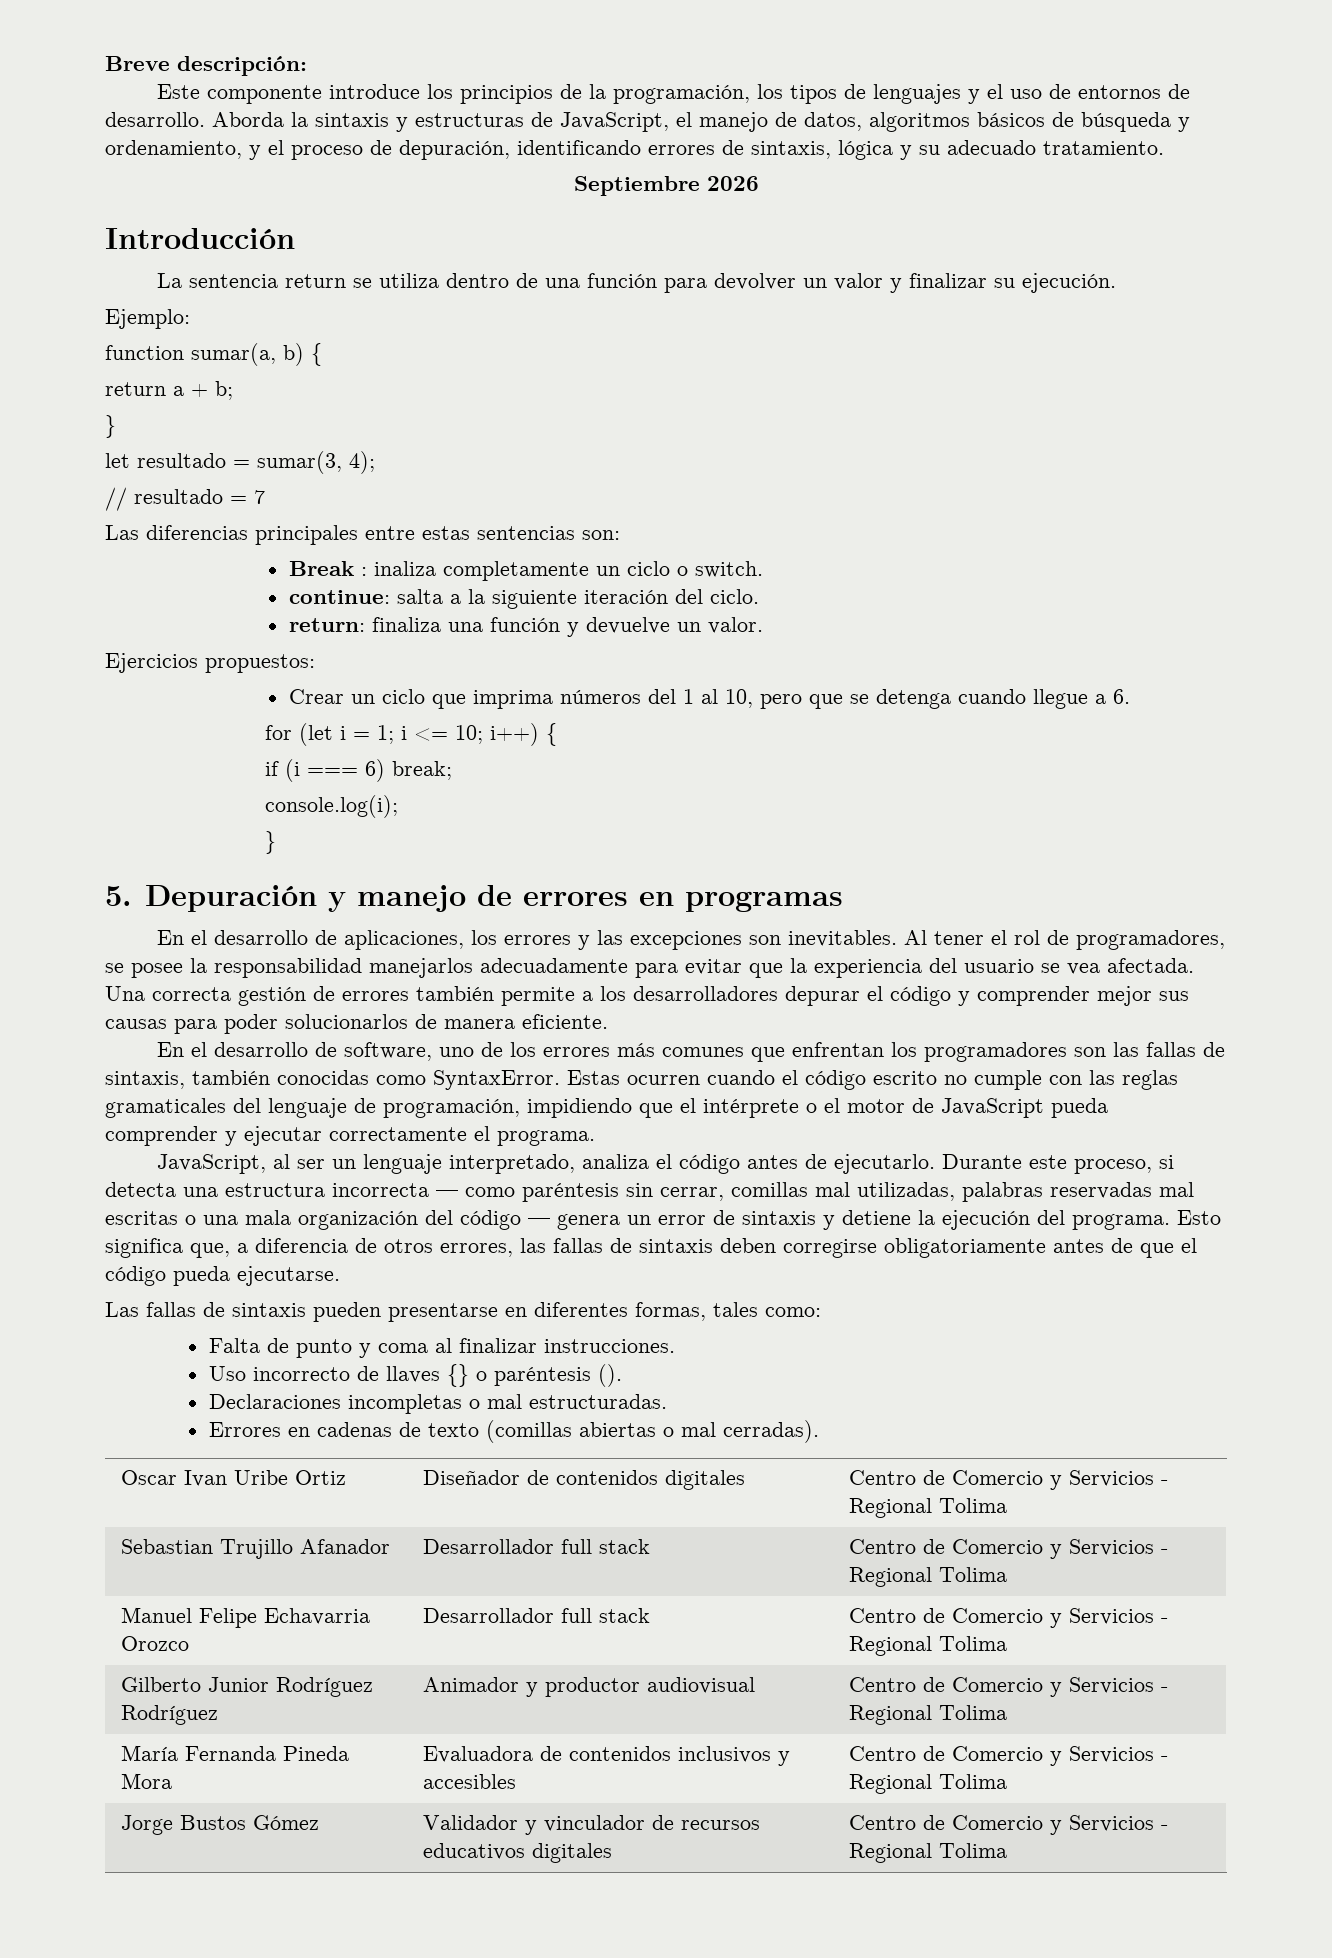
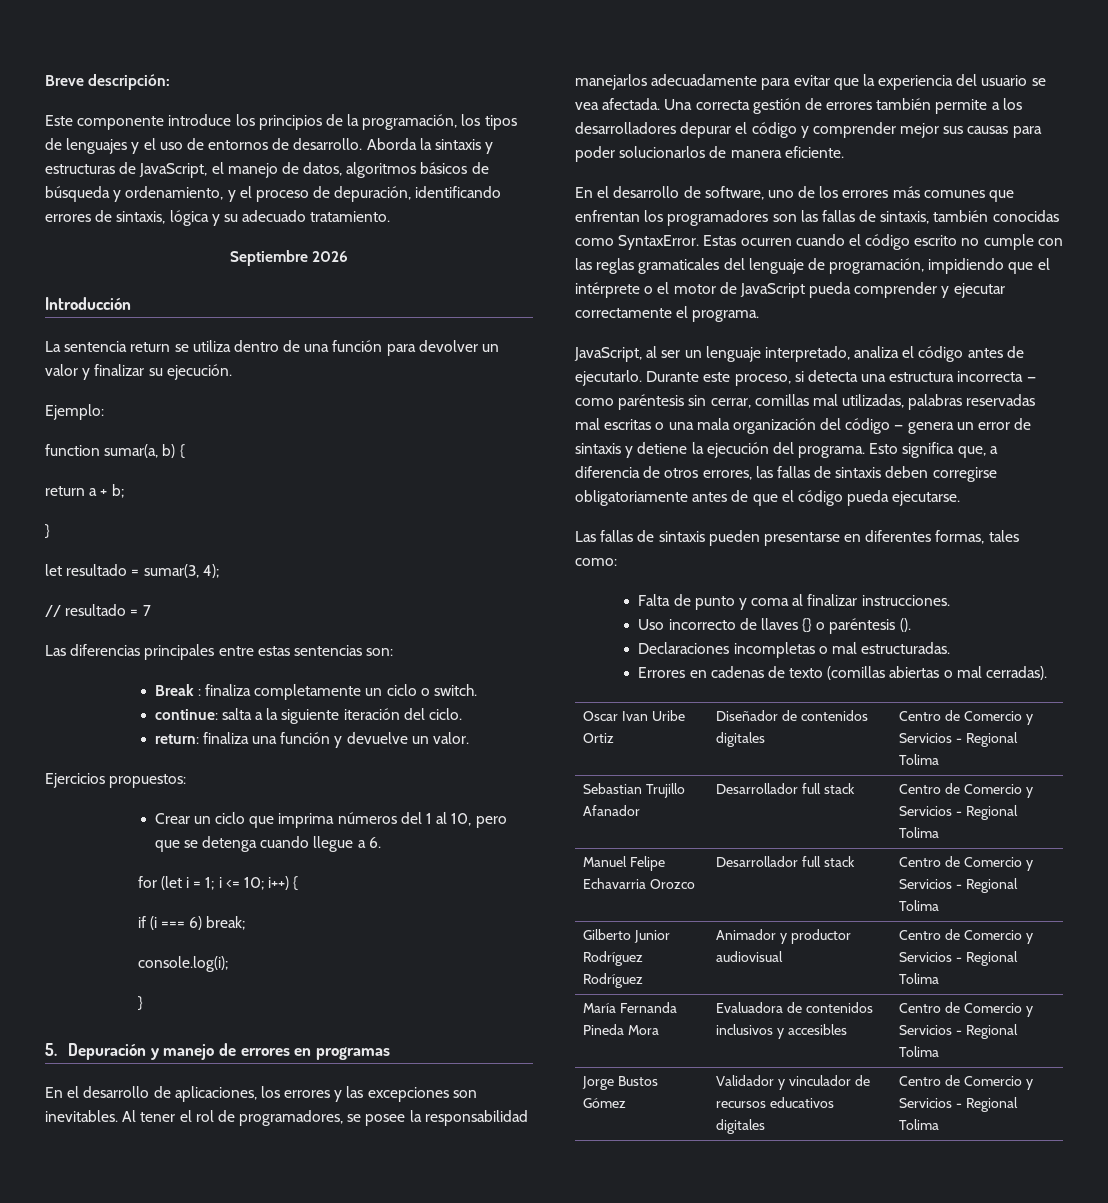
[373,561,436,576] inaliza -> [205,684,252,696] finaliza

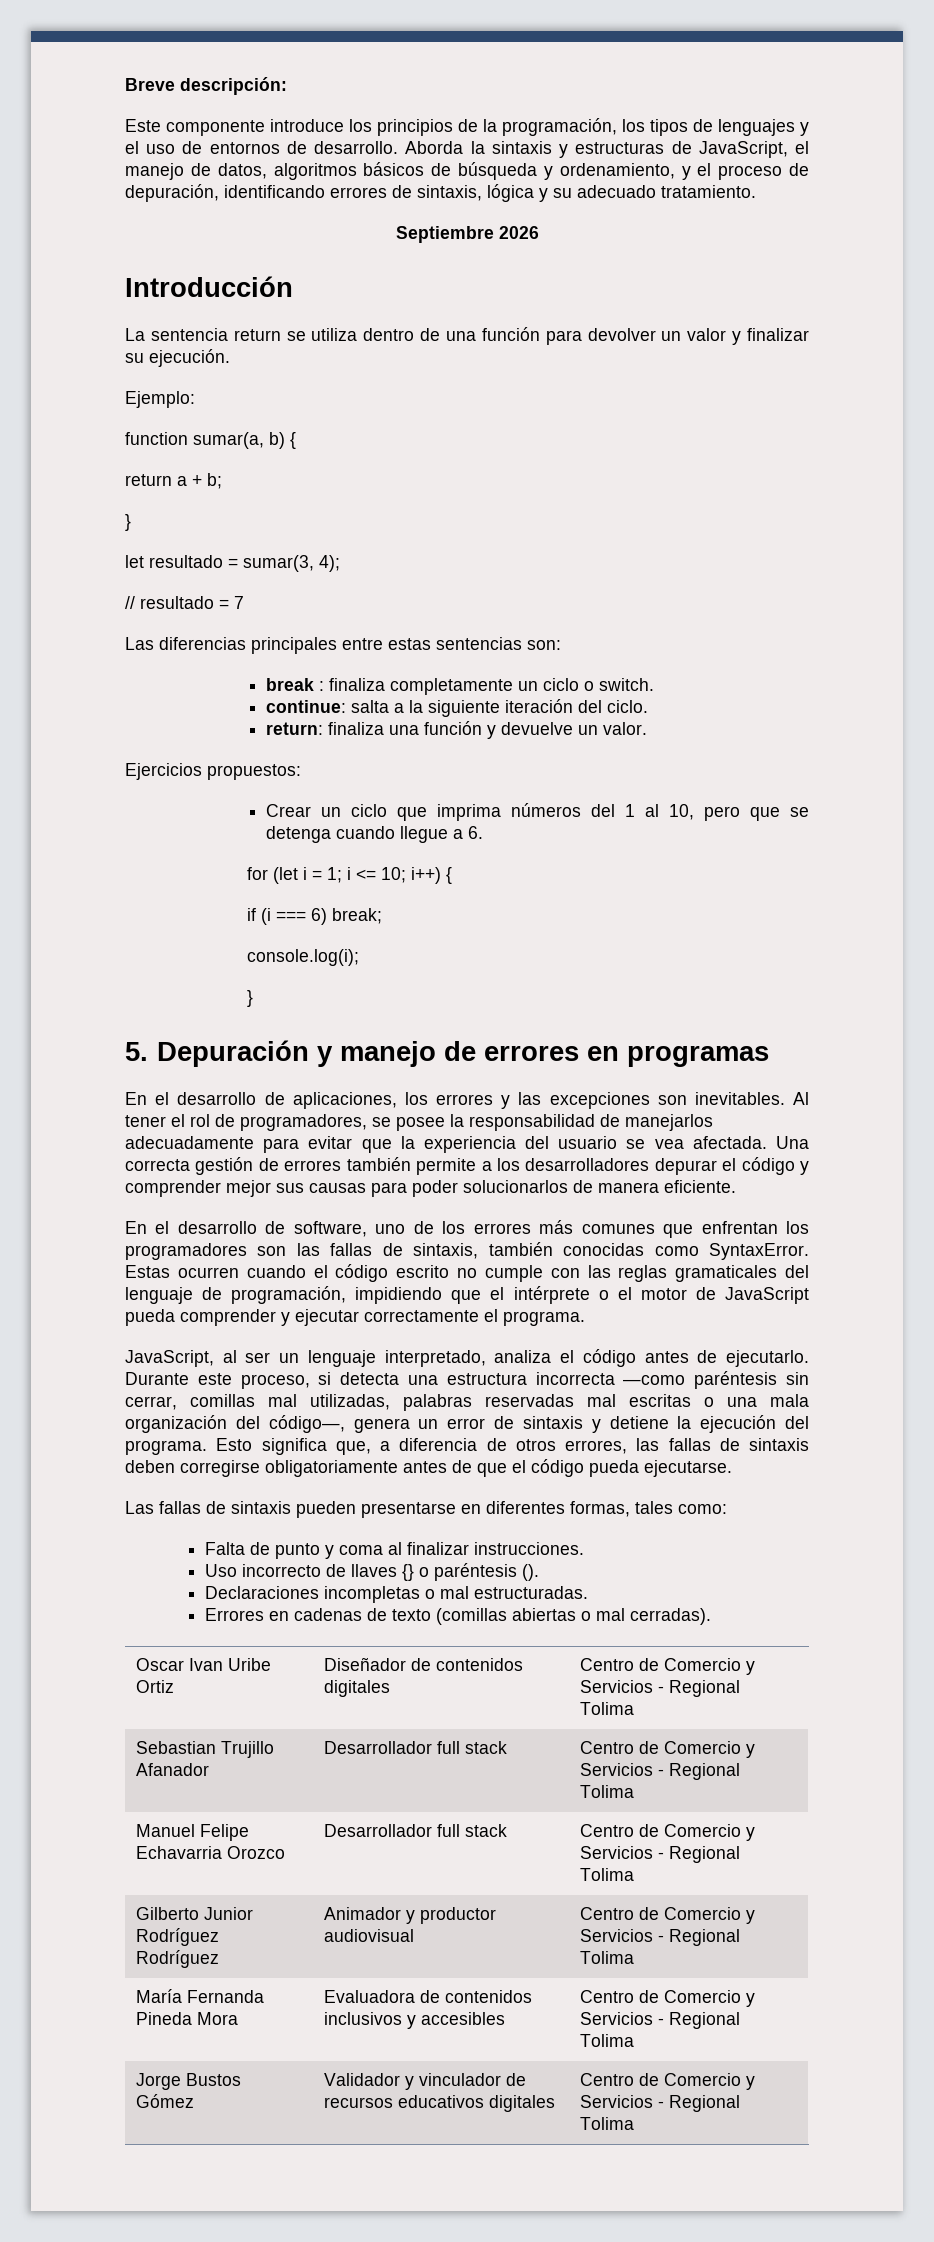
[154,684,194,696] Break -> [265,678,314,691] break
(528, 1118) none -> [600,1114,620,1127] de
[1026,377,1036,382] [575,398,614,406] — como -> [623,1375,686,1385] —como
[845,418,904,434] código — -> [268,1415,345,1433] código—,

